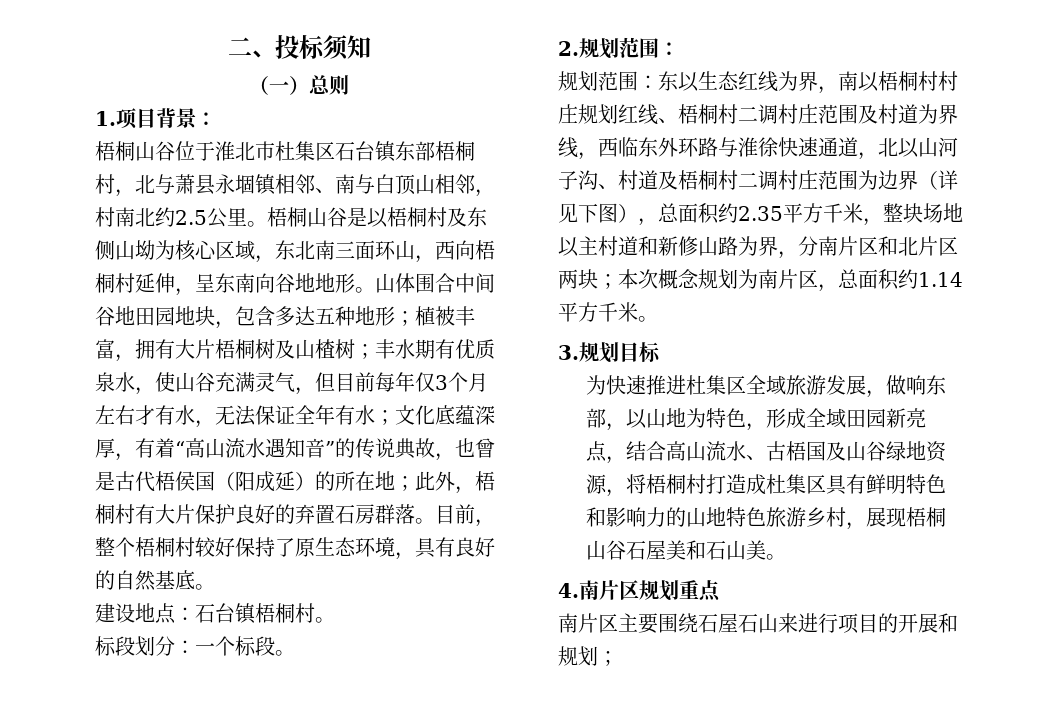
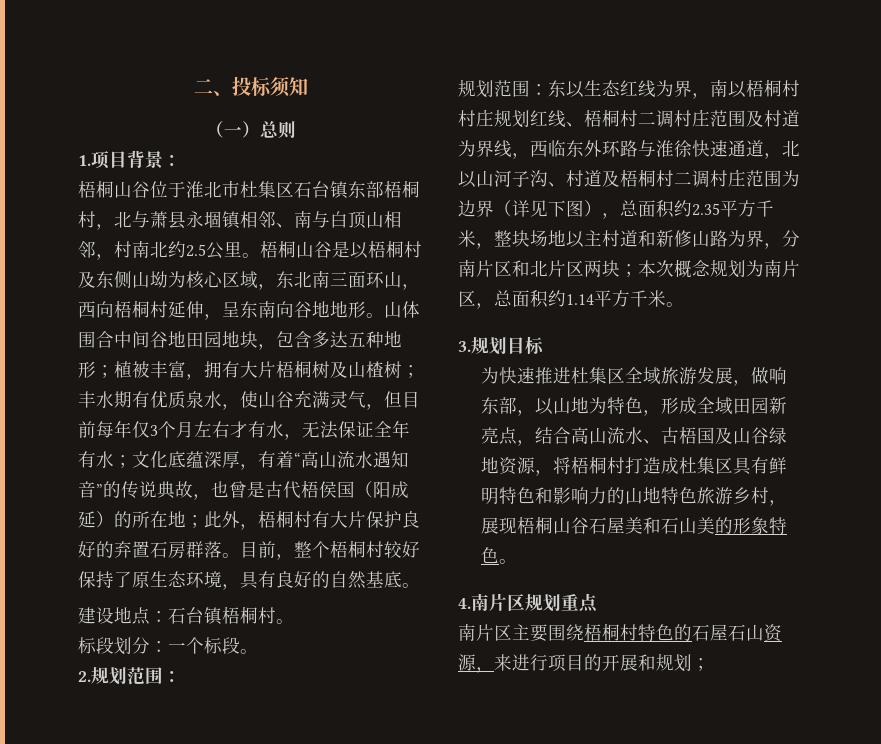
(767, 550) none -> [715,517,788,535] [481,547,500,564] 的形象特色
(698, 623) none -> [584,623,692,642] 梧桐村特色的
(778, 623) none -> [764,624,782,642] [458,654,494,673] 资源，

